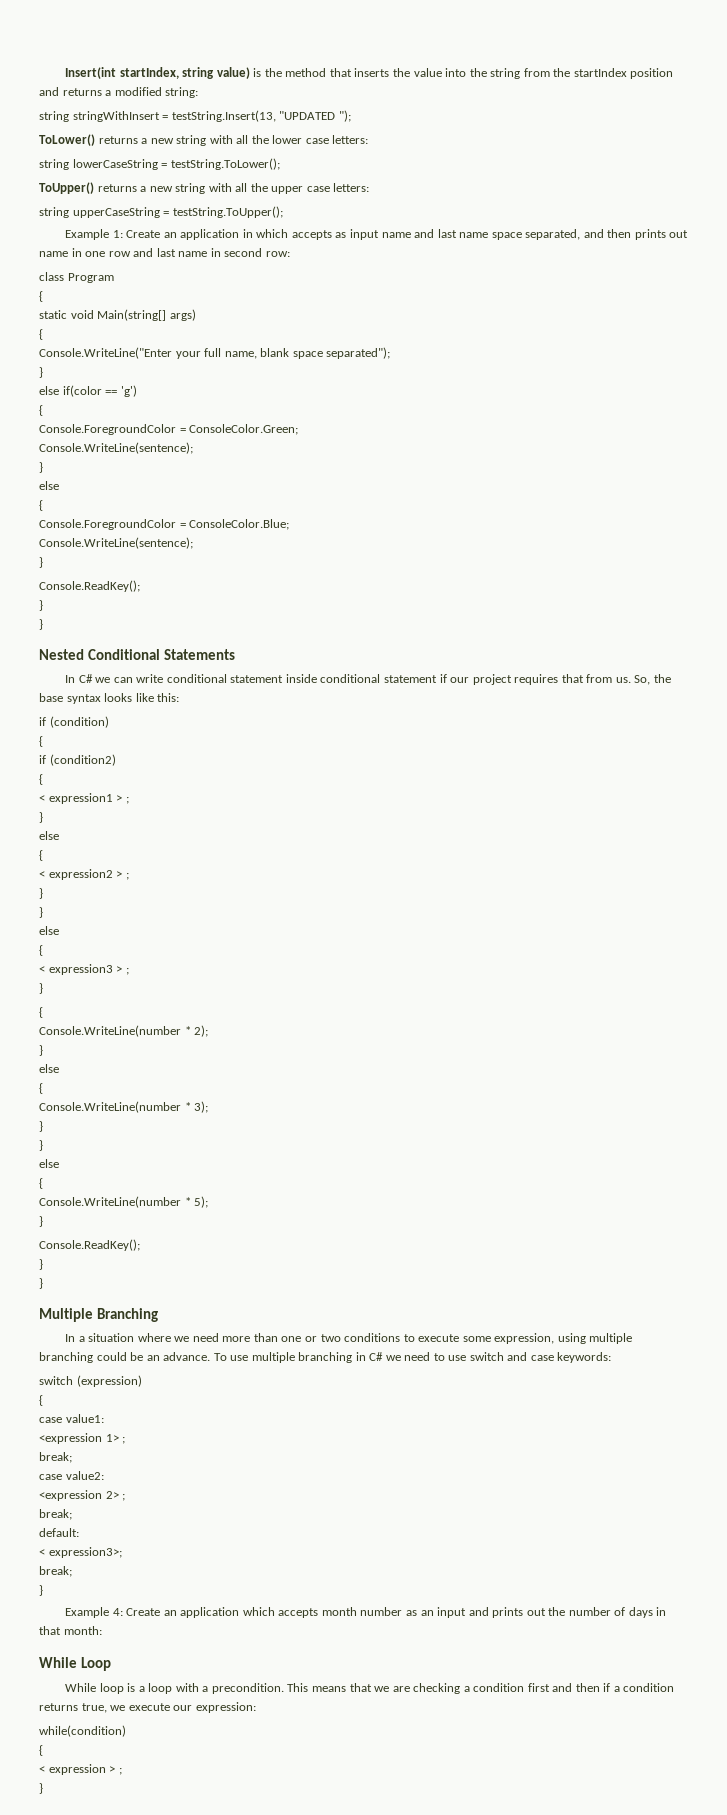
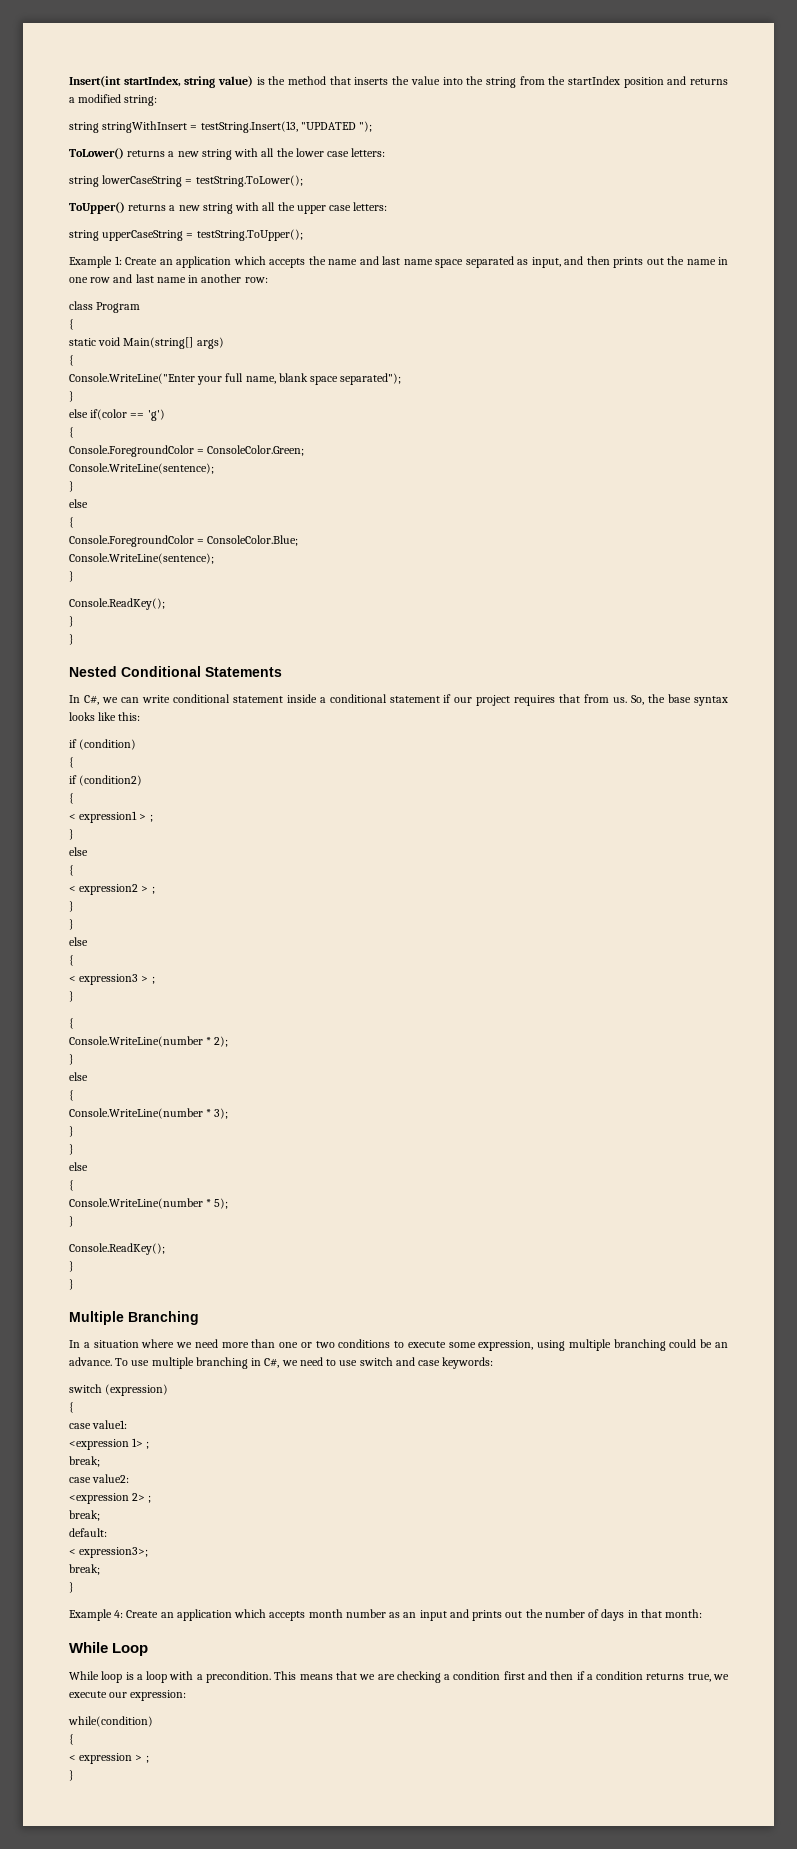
[242,229,379,240] in which accepts as input -> [233,256,326,268] which accepts the
[525,229,581,240] separated, -> [465,256,561,268] separated as input,
(689, 234) none -> [667,256,684,265] the
[224,248,263,257] second -> [201,274,242,283] another
[78,674,93,683] C# -> [83,695,99,705] C#,
(317, 678) none -> [319,697,326,703] a
[369,1352,384,1361] C# -> [264,1358,280,1368] C#,

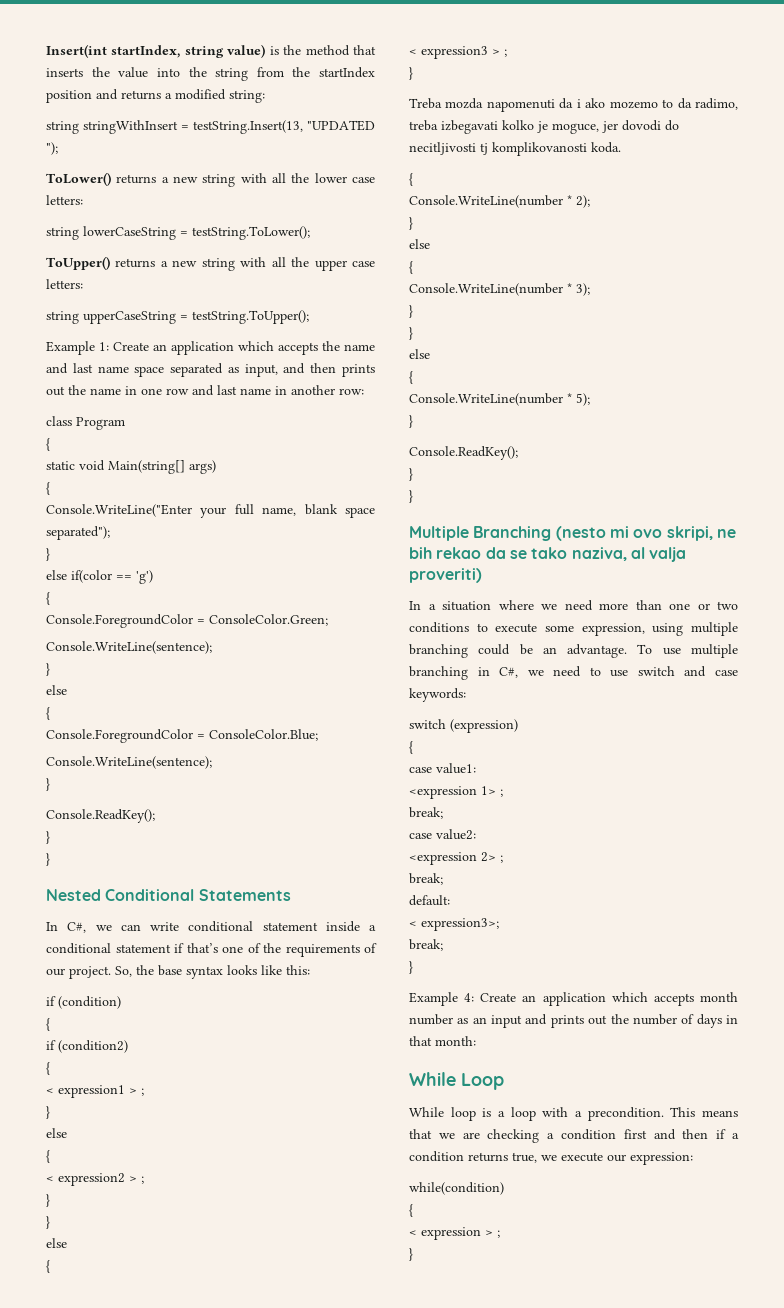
[454,694,628,706] our project requires that from us. -> [186,943,377,957] [46,966,111,979] that’s one of the requirements of our project.
(74, 996) none -> [409,98,739,112] [409,120,679,134] [409,142,621,156] // Treba mozda napomenuti da i ako mozemo to da radimo, treba izbegavati kolko je moguce, jer dovodi do necitljivosti tj komplikovanosti koda.
(199, 1318) none -> [555,526,736,541] [409,547,687,562] [409,568,482,583] (nesto mi ovo skripi, ne bih rekao da se tako naziva, al valja proveriti)
[69,1357,112,1366] advance. -> [567,644,628,658] advantage.

